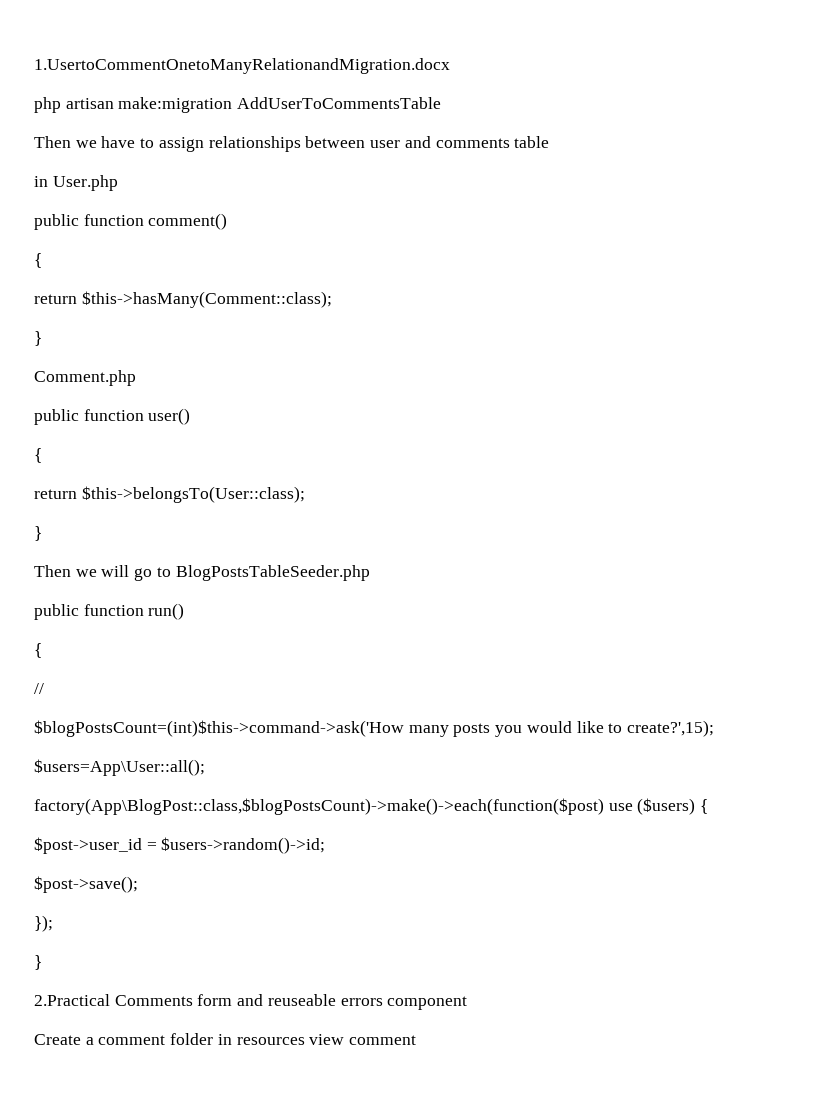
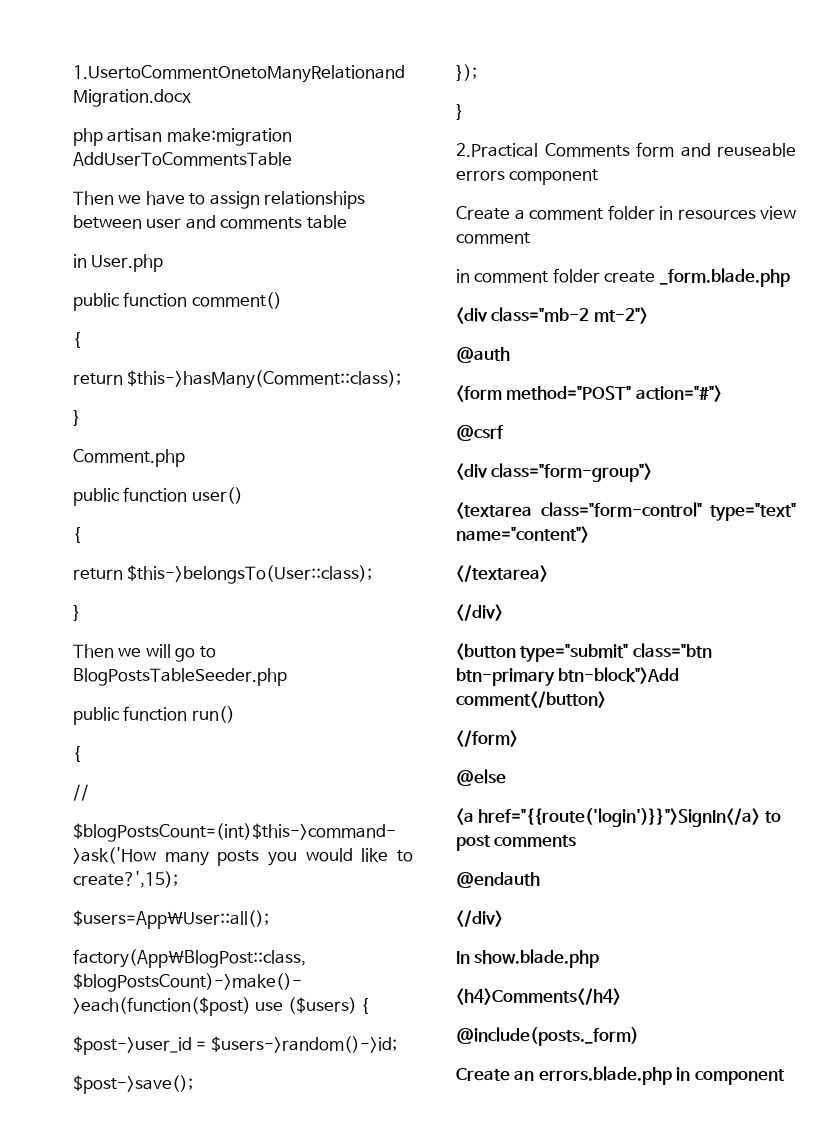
(417, 1040) none -> [456,268,790,287] [456,307,648,324] [456,347,510,363] [456,385,722,402] [456,425,504,441] [456,463,653,482] [456,502,796,521] [456,526,589,543] [456,565,548,582] [456,604,503,621] [456,643,712,662] [456,667,680,686] [456,691,606,708] [456,730,518,747] [456,769,506,786] [456,808,781,827] [456,835,577,851] [456,872,540,888] [456,910,503,927] [456,949,600,968] [456,988,621,1005] [456,1027,639,1046] [456,1066,785,1085] // in comment folder create _form.blade.php // <div class="mb-2 mt-2"> // @auth // <form method="POST" action="#"> // @csrf // <div class="form-group"> // <textarea class="form-control" type="text" name="content"> // </textarea> // </div> // <button type="submit" class="btn btn-primary btn-block">Add comment</button> // </form> // @else // <a href="{{route('login')}}">SignIn</a> to post comments // @endauth // </div> // In show.blade.php // <h4>Comments</h4> // @include(posts._form) // Create an errors.blade.php in component

